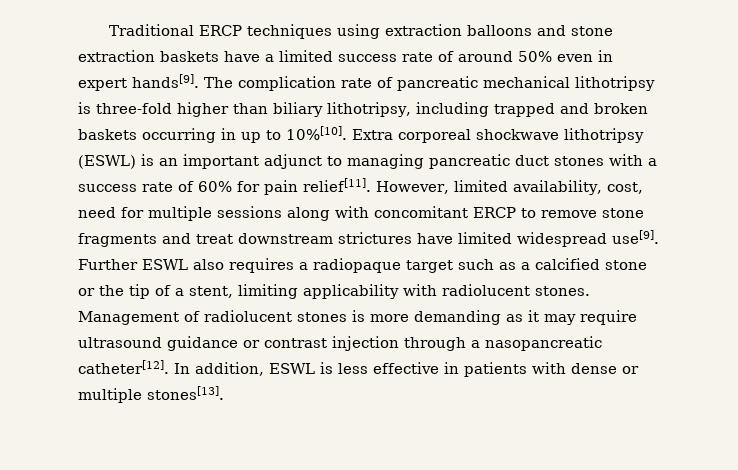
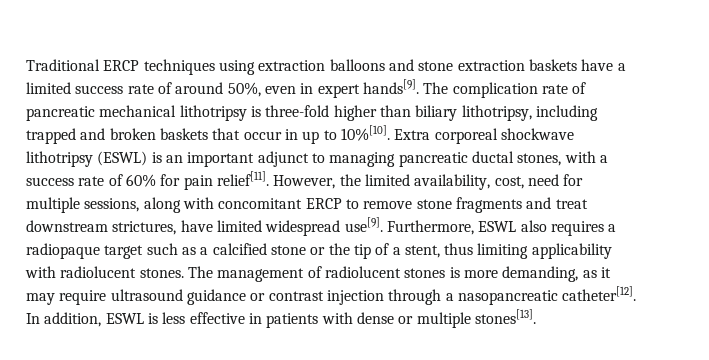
[518,51,552,62] 50% -> [227,82,261,97] 50%,
[142,128,216,143] occurring -> [212,128,282,140] that occur
[515,155,604,166] duct stones -> [471,151,562,166] ductal stones,
(449, 187) none -> [339,174,361,186] the
[217,206,282,218] sessions -> [84,198,140,212] sessions,
[338,232,412,244] strictures -> [112,221,177,235] strictures,
[78,259,138,270] Further -> [386,220,474,235] Furthermore,
(233, 292) none -> [444,243,474,255] thus
[78,311,179,325] Management -> [187,266,305,282] The management
[414,310,501,325] demanding -> [502,266,579,282] demanding,

